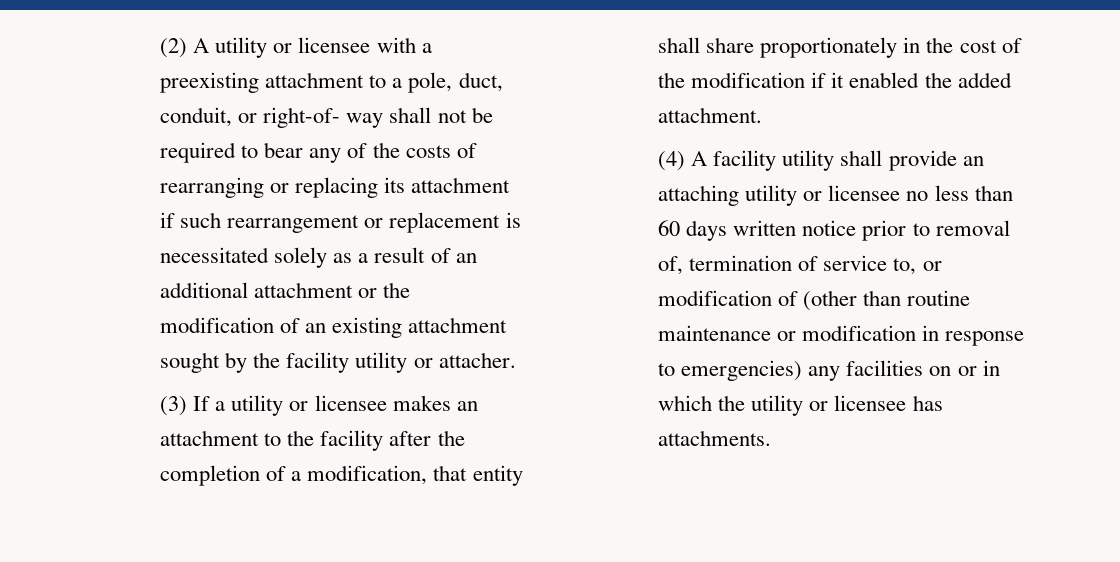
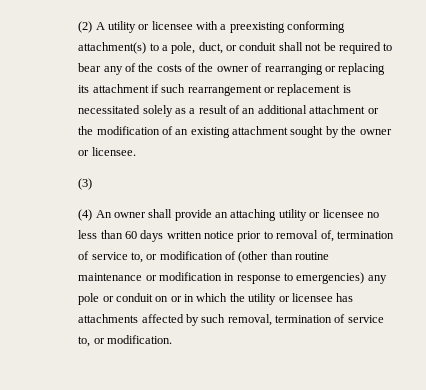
[265,72,365,88] attachment -> [287,21,346,33] [78,42,147,54] conforming attachment(s)
[160,107,384,128] conduit, or right-of- way -> [226,42,277,51] or conduit
(477, 150) none -> [198,63,263,72] the owner of
[286,352,516,373] [160,395,478,416] [160,430,465,451] [160,465,523,486] [658,37,1022,58] [658,72,1012,88] [658,107,763,123] [658,150,835,171] facility utility or attacher. // (3) If a utility or licensee makes an attachment to the facility after the completion of a modification, that entity shall share proportionately in the cost of the modification if it enabled the added attachment. // (4) A facility utility -> [359,129,392,135] [78,147,136,156] [78,178,93,190] [78,209,146,221] owner or licensee. // (3) // (4) An owner
[846,360,924,376] facilities -> [78,293,153,305] pole or conduit
[658,430,772,446] attachments. -> [78,314,384,326] [78,335,172,347] attachments affected by such removal, termination of service to, or modification.

